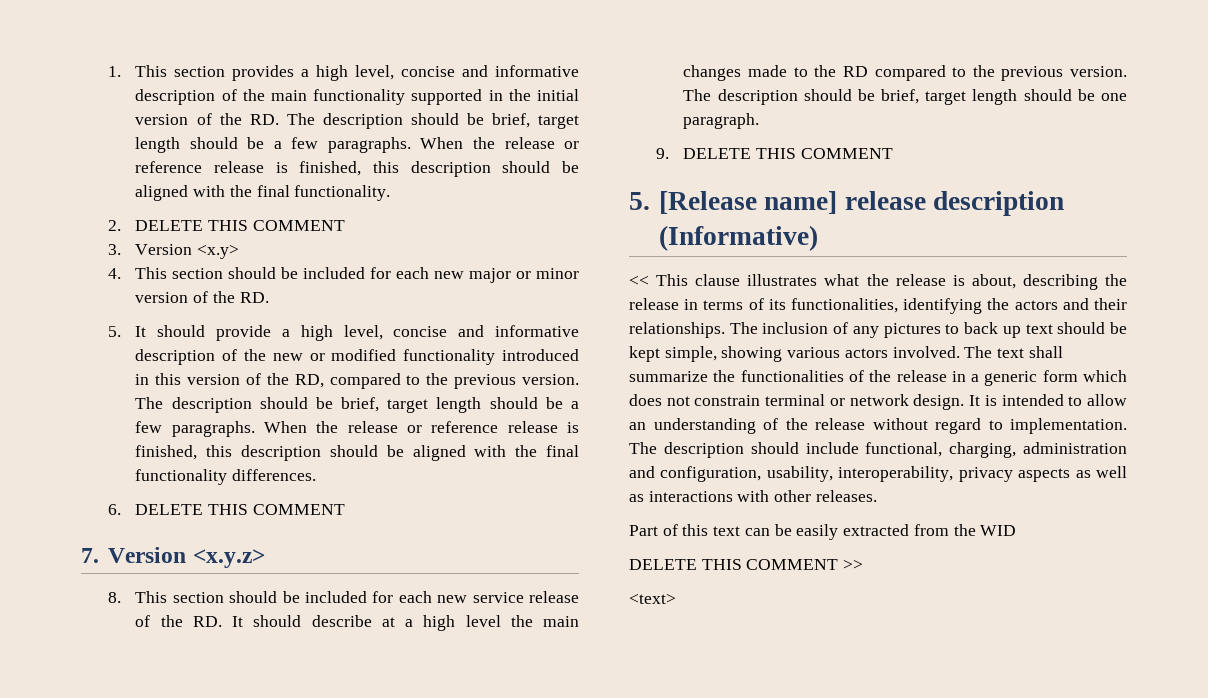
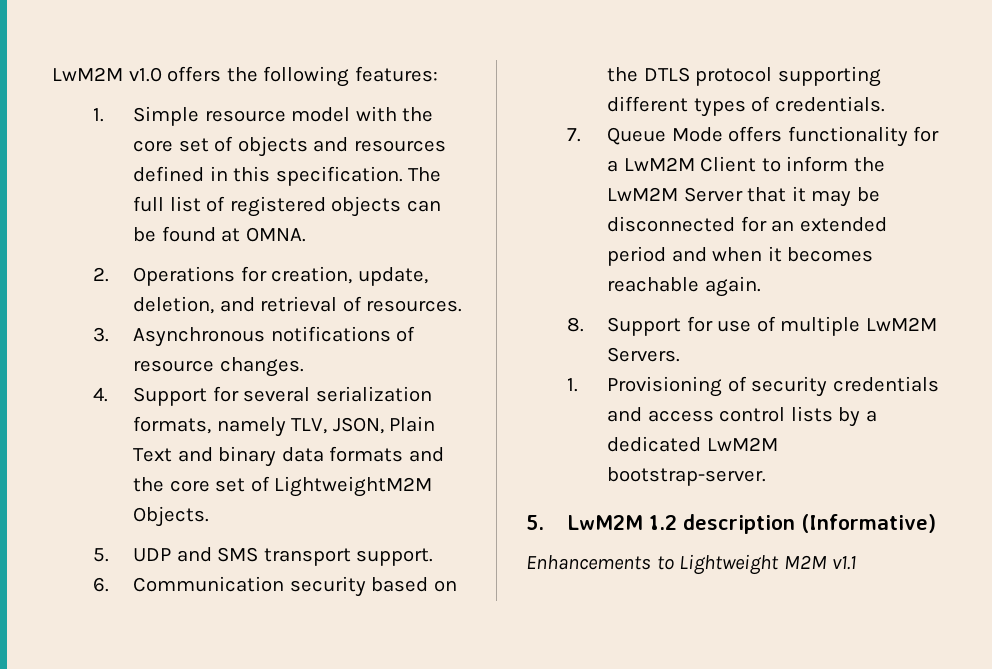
[108,65,579,81] [135,89,579,105] [135,113,579,129] [135,137,579,153] [135,161,579,177] [135,185,391,201] [108,220,345,231] [108,244,240,259] [108,267,579,283] [135,291,269,303] [108,325,579,341] [135,349,579,365] [135,373,579,389] [135,397,579,413] [135,421,580,437] [135,445,580,461] [135,469,317,485] [108,504,345,515] [81,547,265,568] [108,591,579,603] [135,615,580,631] [683,65,1127,81] [683,89,1127,105] [683,113,760,129] [656,148,893,159] [629,191,1065,216] [658,225,818,251] [629,274,1127,290] [629,298,1127,314] [629,322,1127,338] [629,346,1063,362] [629,370,1127,386] [629,394,1127,410] [629,418,1127,434] [629,442,1127,458] [629,466,1127,482] [629,490,877,502] [629,524,1017,540] [629,559,864,570] [629,593,676,604] 1. This section provides a high level, concise and informative description of the main functionality supported in the initial version of the RD. The description should be brief, target length should be a few paragraphs. When the release or reference release is finished, this description should be aligned with the final functionality. // 2. DELETE THIS COMMENT // 3. Version <x.y> // 4. This section should be included for each new major or minor version of the RD. // 5. It should provide a high level, concise and informative description of the new or modified functionality introduced in this version of the RD, compared to the previous version. The description should be brief, target length should be a few paragraphs. When the release or reference release is finished, this description should be aligned with the final functionality differences. // 6. DELETE THIS COMMENT // 7. Version <x.y.z> // 8. This section should be included for each new service release of the RD. It should describe at a high level the main changes made to the RD compared to the previous version. The description should be brief, target length should be one paragraph. // 9. DELETE THIS COMMENT // 5. [Release name] release description (Informative) // << This clause illustrates what the release is about, describing the release in terms of its functionalities, identifying the actors and their relationships. The inclusion of any pictures to back up text should be kept simple, showing various actors involved. The text shall summarize the functionalities of the release in a generic form which does not constrain terminal or network design. It is intended to allow an understanding of the release without regard to implementation. The description should include functional, charging, administration and configuration, usability, interoperability, privacy aspects as well as interactions with other releases. // Part of this text can be easily extracted from the WID // DELETE THIS COMMENT >> // <text> -> [52,66,438,87] [92,106,434,126] [133,136,447,157] [133,166,442,186] [133,196,442,217] [133,226,306,242] [92,266,428,286] [133,296,463,314] [92,326,416,347] [133,357,304,377] [92,386,432,406] [133,416,436,437] [133,446,445,467] [133,476,433,497] [133,506,210,527] [92,547,434,566] [92,576,457,597] [607,66,881,87] [607,96,885,117] [566,126,940,147] [607,156,886,172] [607,186,881,207] [607,216,887,232] [607,246,874,266] [607,276,761,297] [566,316,938,336] [607,347,681,362] [566,376,939,397] [607,406,878,427] [607,436,778,452] [607,467,767,486] [526,514,936,534] [526,554,857,575] LwM2M v1.0 offers the following features: // 1. Simple resource model with the core set of objects and resources defined in this specification. The full list of registered objects can be found at OMNA. // 2. Operations for creation, update, deletion, and retrieval of resources. // 3. Asynchronous notifications of resource changes. // 4. Support for several serialization formats, namely TLV, JSON, Plain Text and binary data formats and the core set of LightweightM2M Objects. // 5. UDP and SMS transport support. // 6. Communication security based on the DTLS protocol supporting different types of credentials. // 7. Queue Mode offers functionality for a LwM2M Client to inform the LwM2M Server that it may be disconnected for an extended period and when it becomes reachable again. // 8. Support for use of multiple LwM2M Servers. // 1. Provisioning of security credentials and access control lists by a dedicated LwM2M bootstrap-server. // 5. LwM2M 1.2 description (Informative) // Enhancements to Lightweight M2M v1.1

